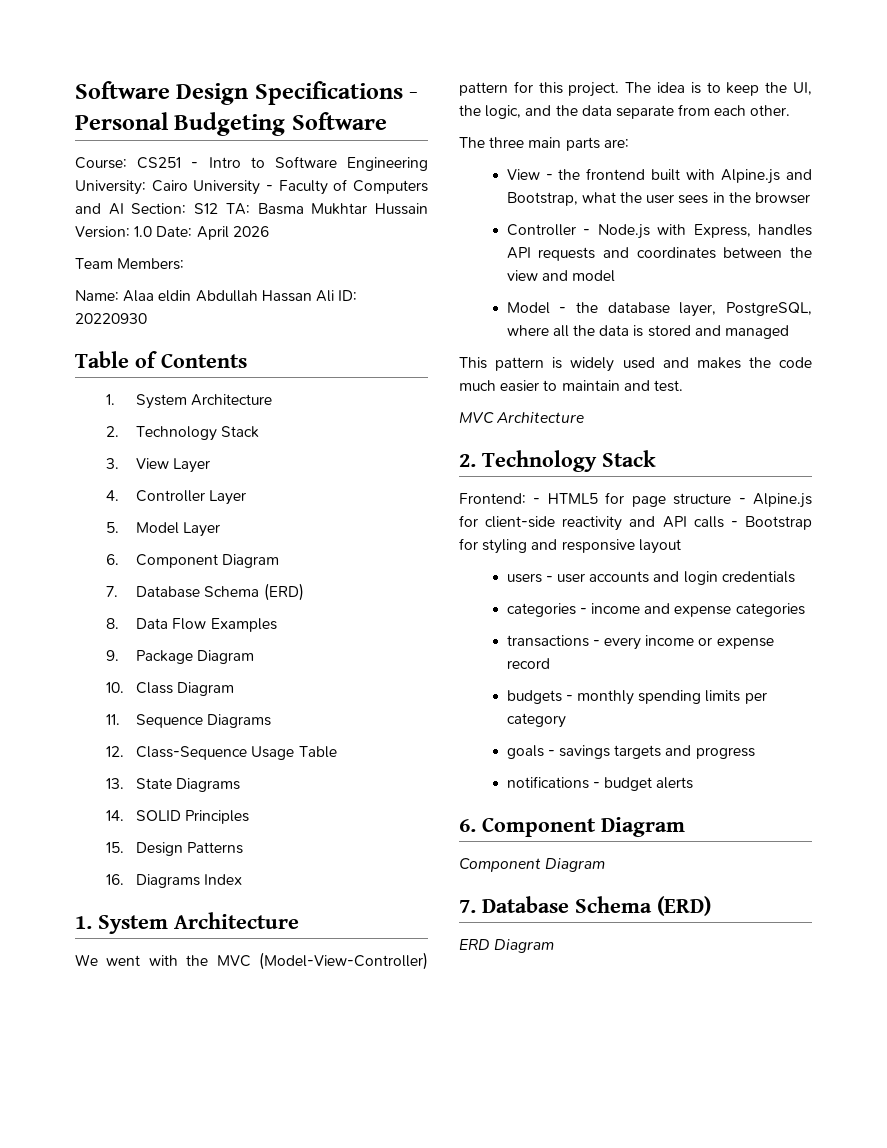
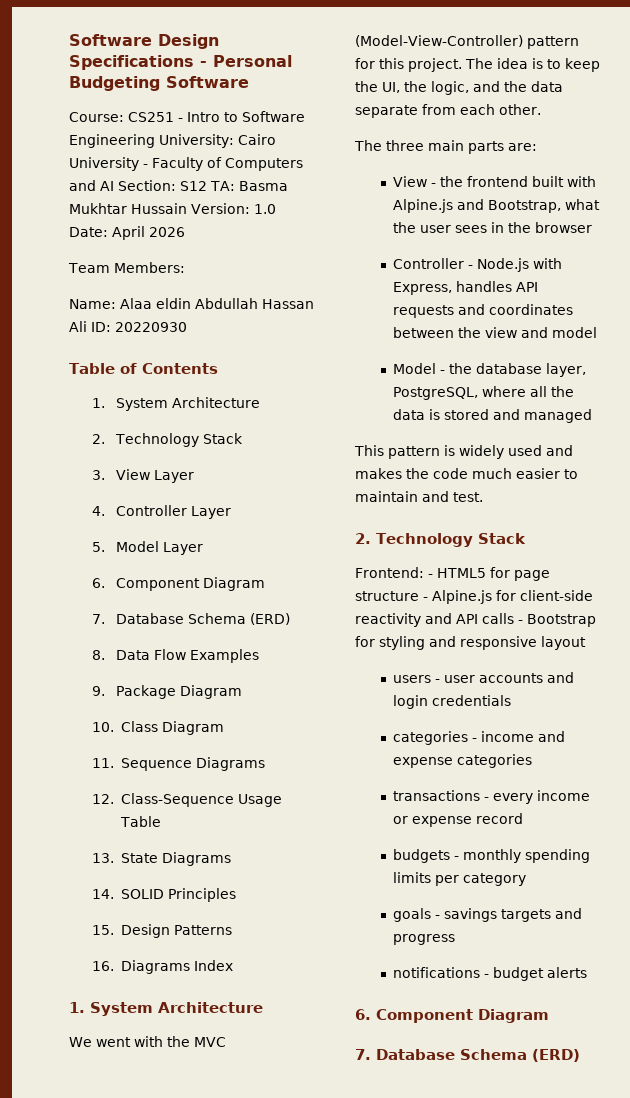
[459,412,585,423] // MVC Architecture -> (483, 497) none
[459,858,606,872] [459,896,711,916] [459,939,555,953] // Component Diagram // 7. Database Schema (ERD) // ERD Diagram -> [355,1049,580,1062] // 7. Database Schema (ERD)

